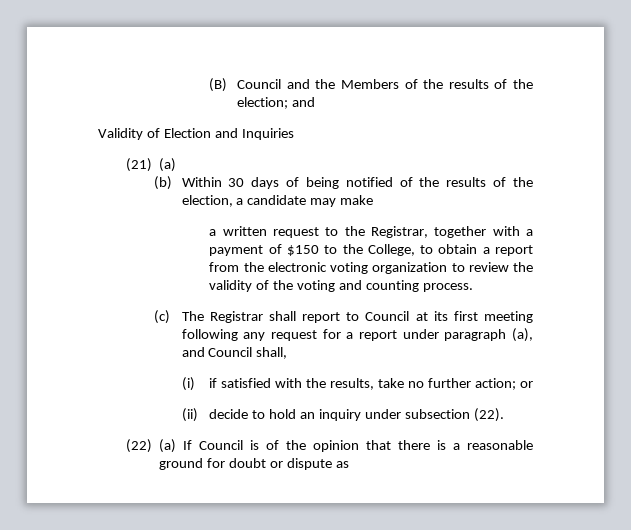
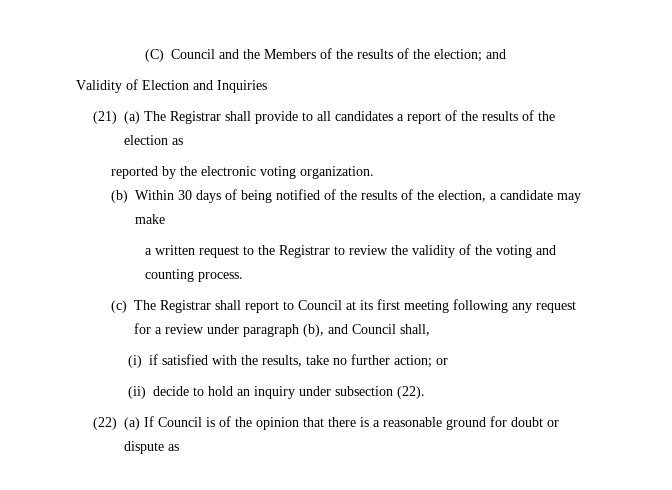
[209,78,228,92] (B) -> [145,49,165,62] (C)
(177, 165) none -> [144,110,556,124] [124,135,184,145] [110,166,374,179] The Registrar shall provide to all candidates a report of the results of the election as // reported by the electronic voting organization.
[371,226,534,238] [209,244,533,256] [209,262,448,274] Registrar, together with a payment of $150 to the College, to obtain a report from the electronic voting organization -> [279,245,331,258] Registrar
[358,330,397,341] report -> [164,324,204,334] review
[512,328,533,342] (a), -> [302,324,324,337] (b),

